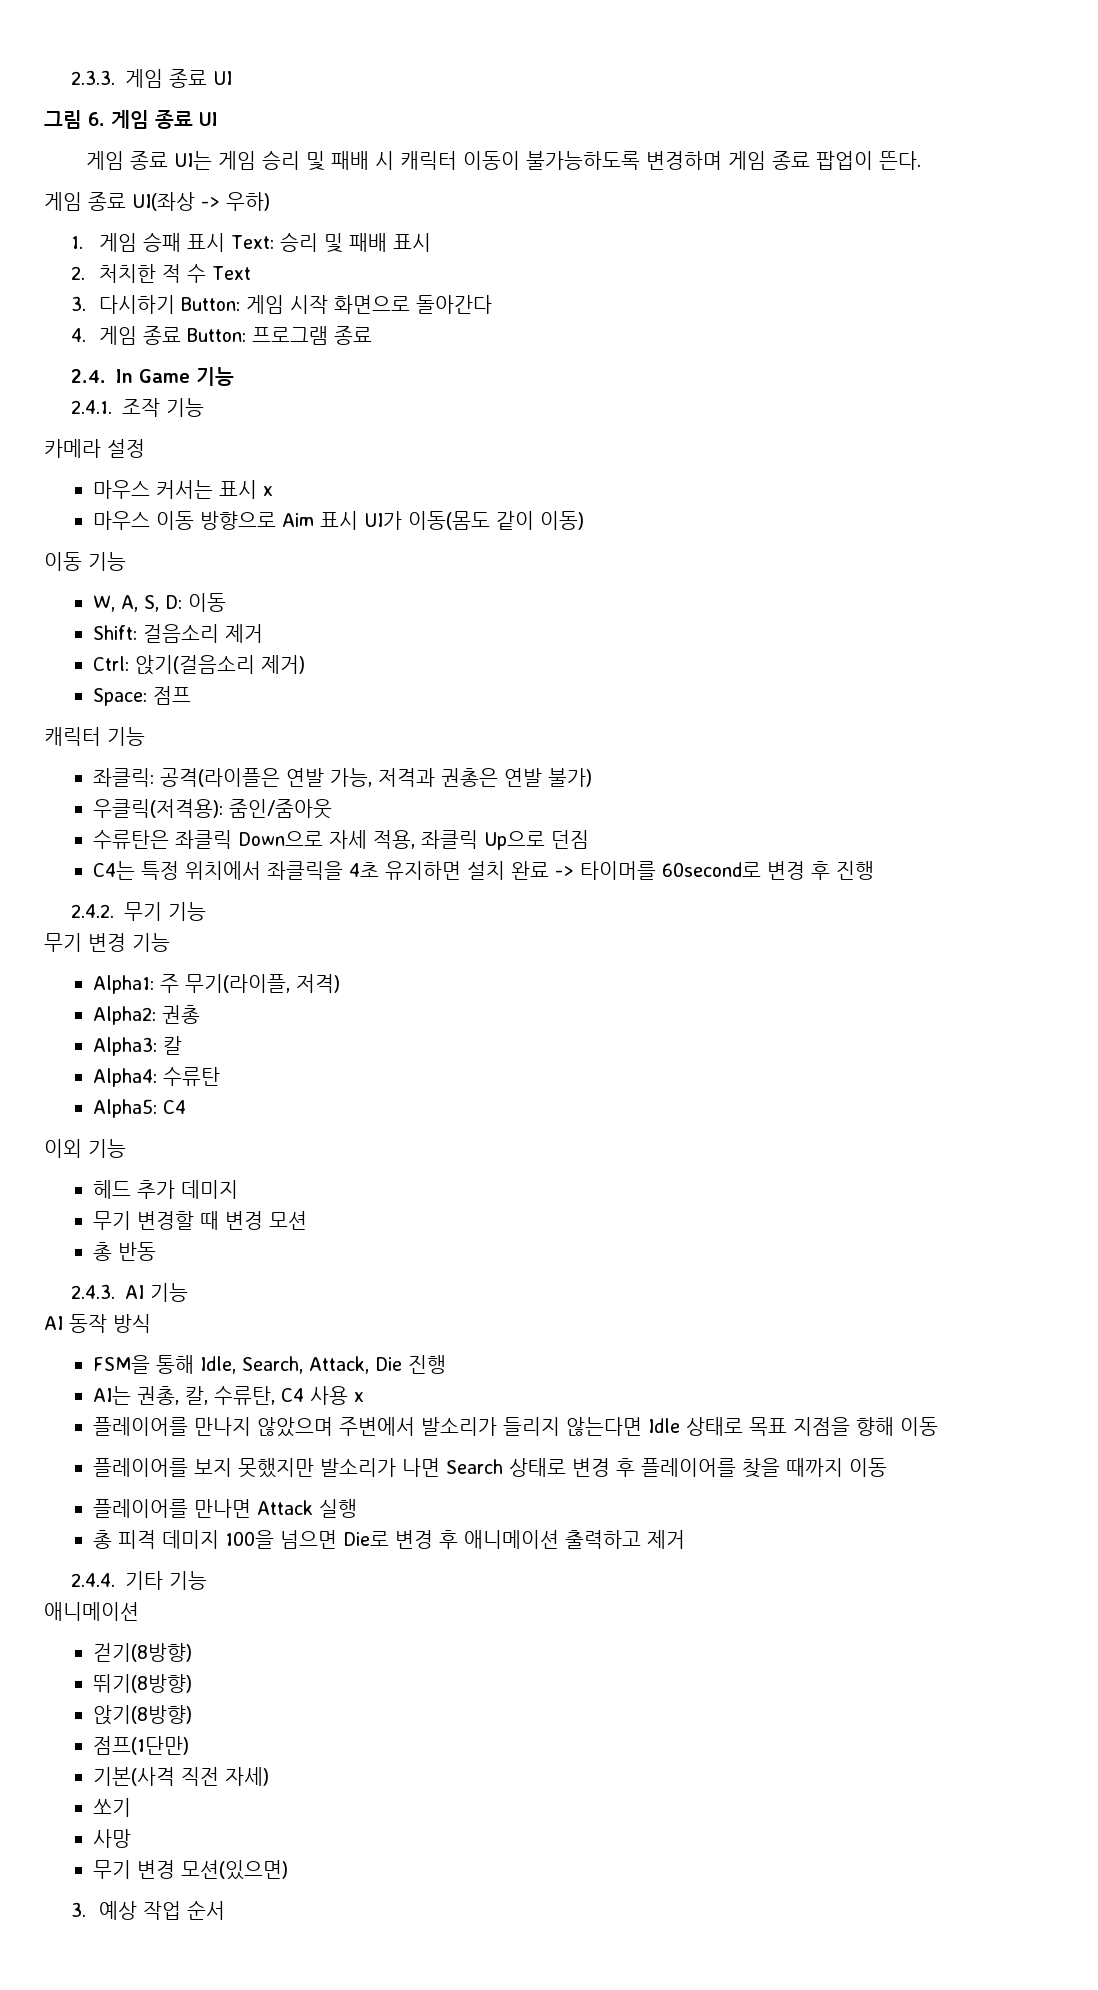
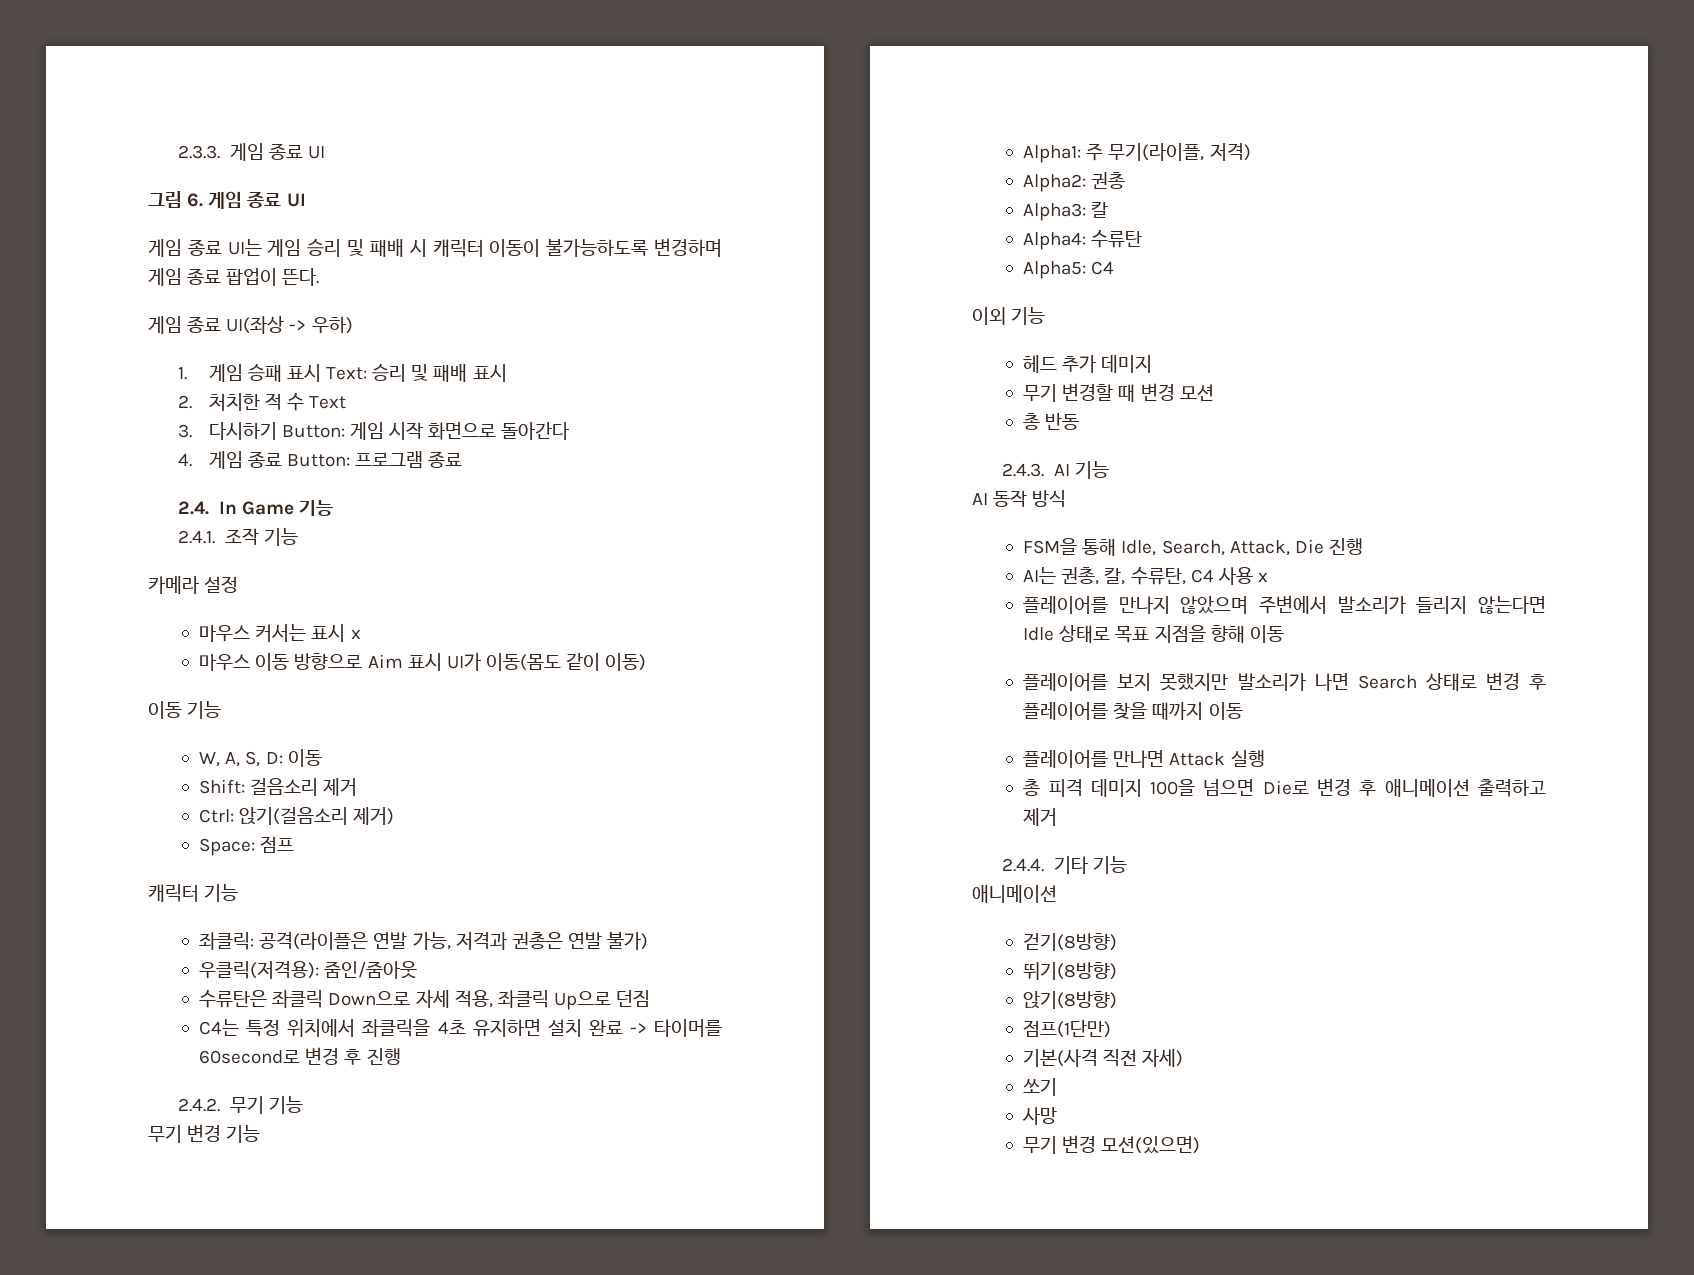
[71,1900,225,1920] // 3. 예상 작업 순서 -> (1201, 1145) none

